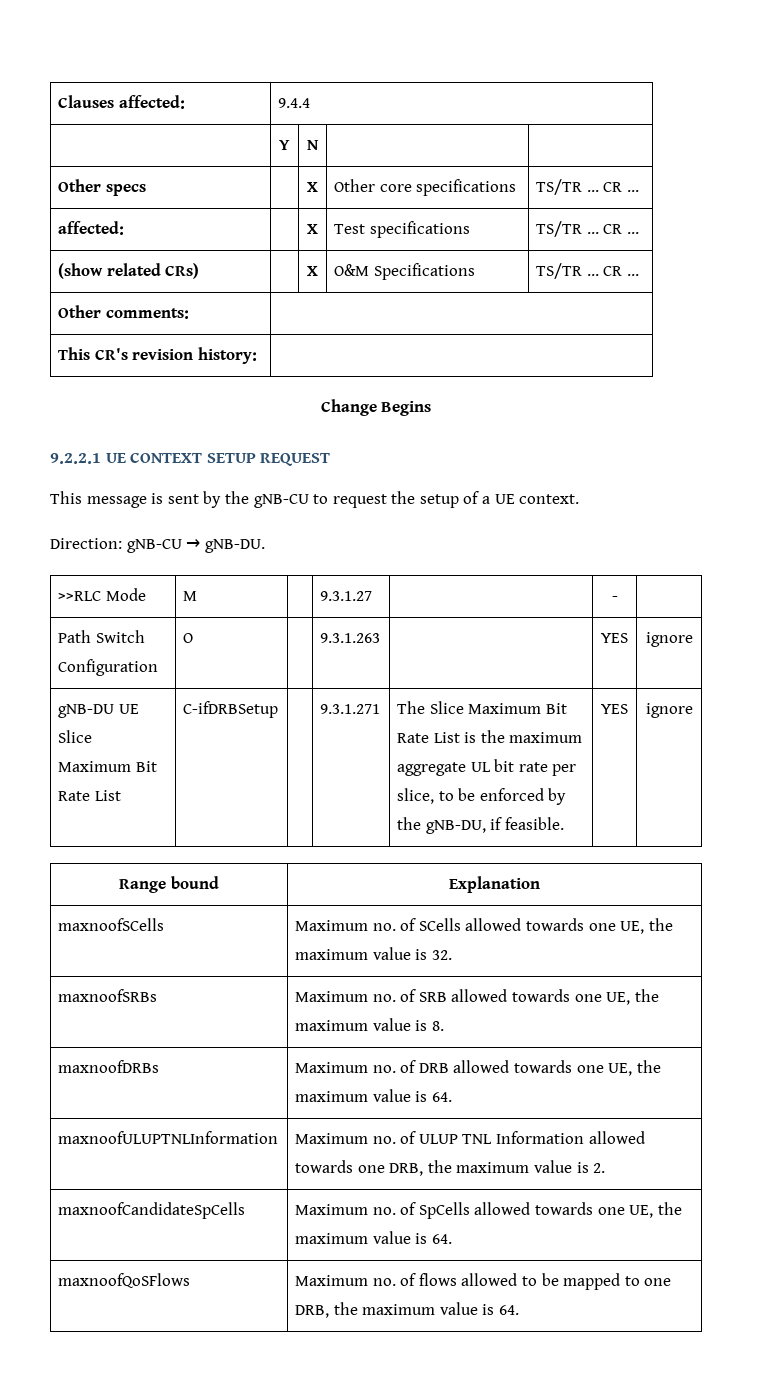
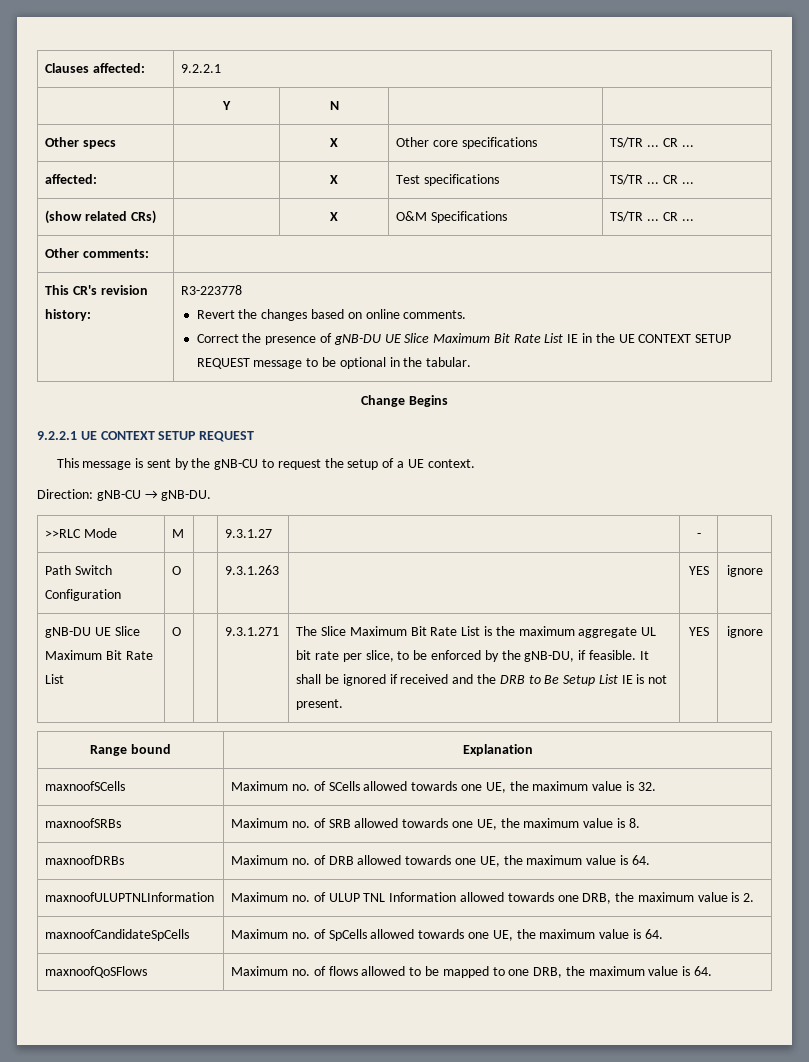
[278,98,311,108] 9.4.4 -> [181,64,222,73] 9.2.2.1
(257, 355) none -> [181,285,243,295] [196,309,467,321] [196,333,732,345] [196,357,472,369] R3-223778 // Revert the changes based on online comments. // Correct the presence of gNB-DU UE Slice Maximum Bit Rate List IE in the UE CONTEXT SETUP REQUEST message to be optional in the tabular.
[183,701,279,718] C-ifDRBSetup -> [172,627,182,636] O
(564, 823) none -> [639,651,649,660] [296,674,668,686] [296,699,344,710] It shall be ignored if received and the DRB to Be Setup List IE is not present.

